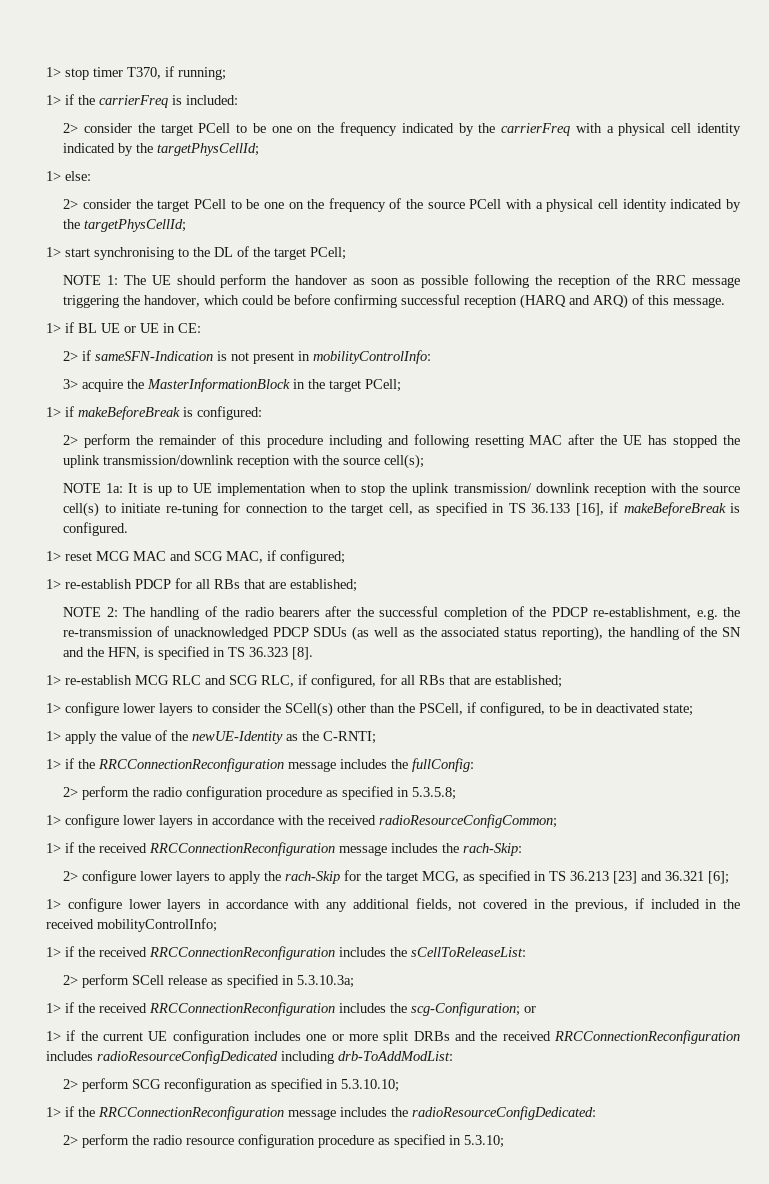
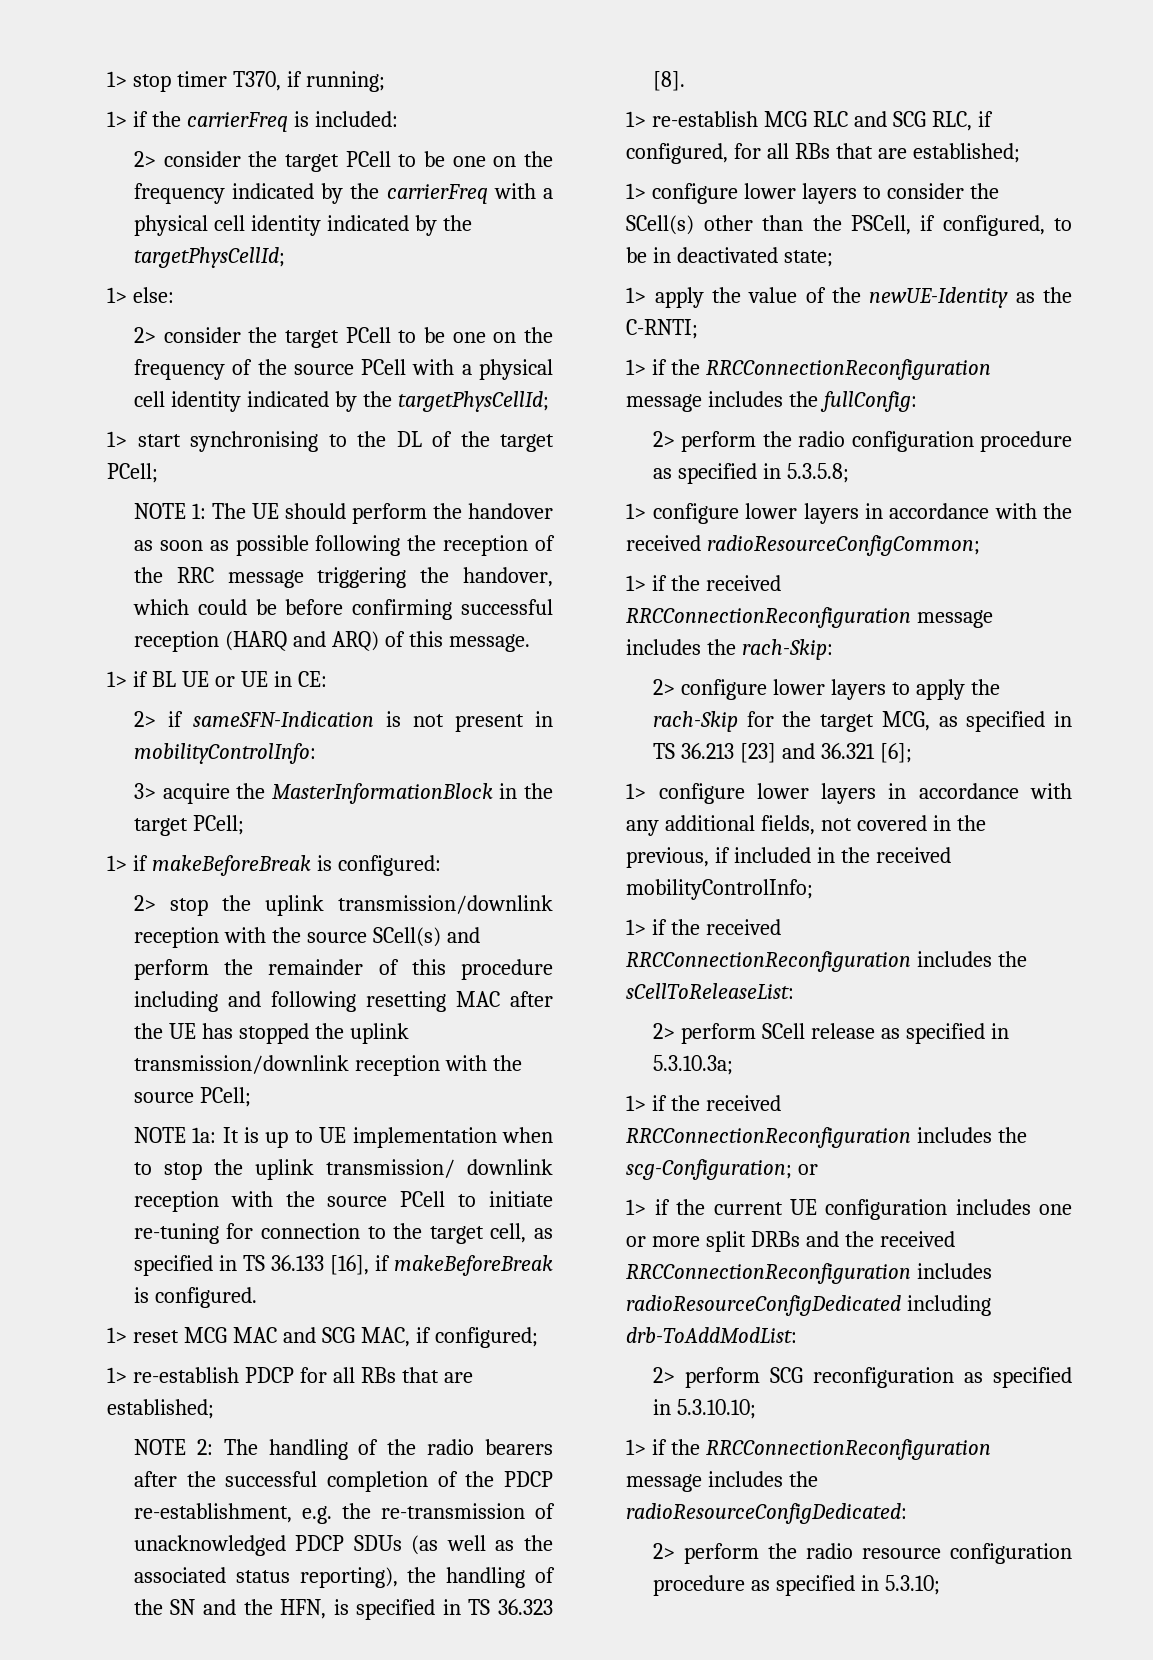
(79, 440) none -> [169,895,553,916] [133,927,480,948] stop the uplink transmission/downlink reception with the source SCell(s) and
[384,454,425,469] cell(s); -> [199,1087,251,1107] PCell;
[63,502,100,517] cell(s) -> [400,1191,446,1207] PCell

